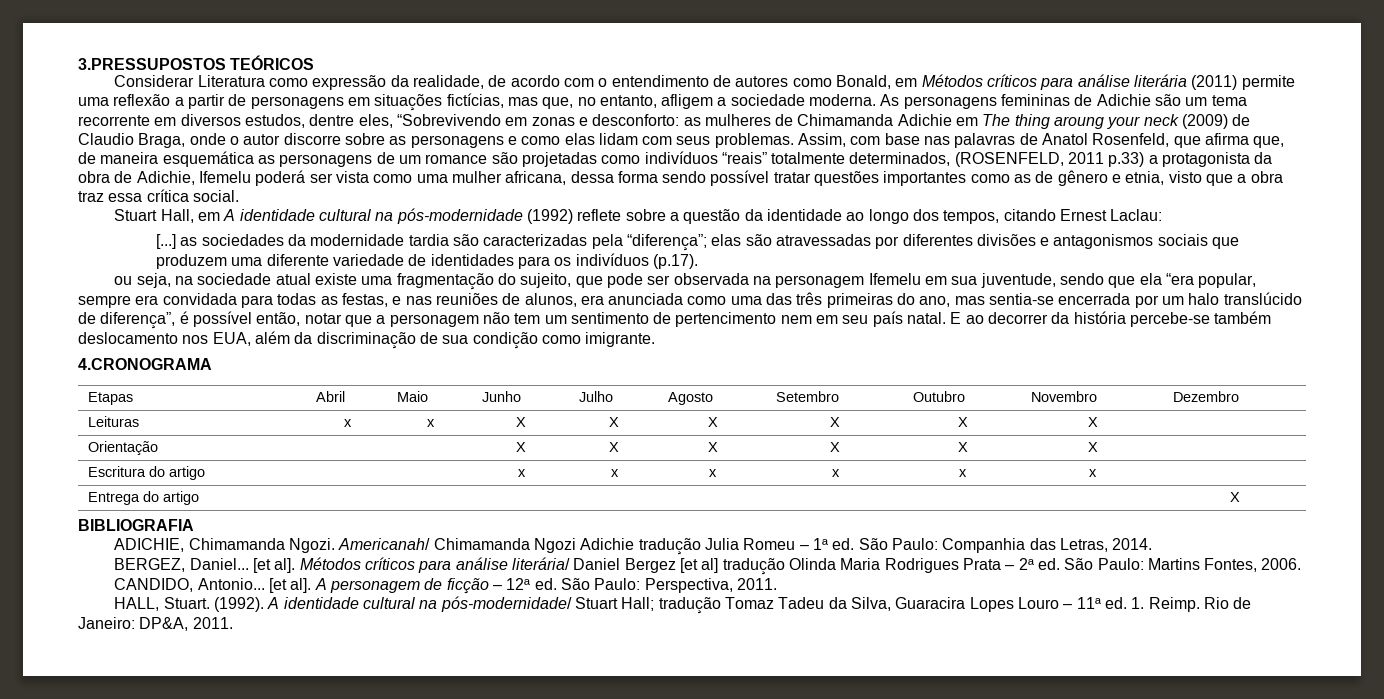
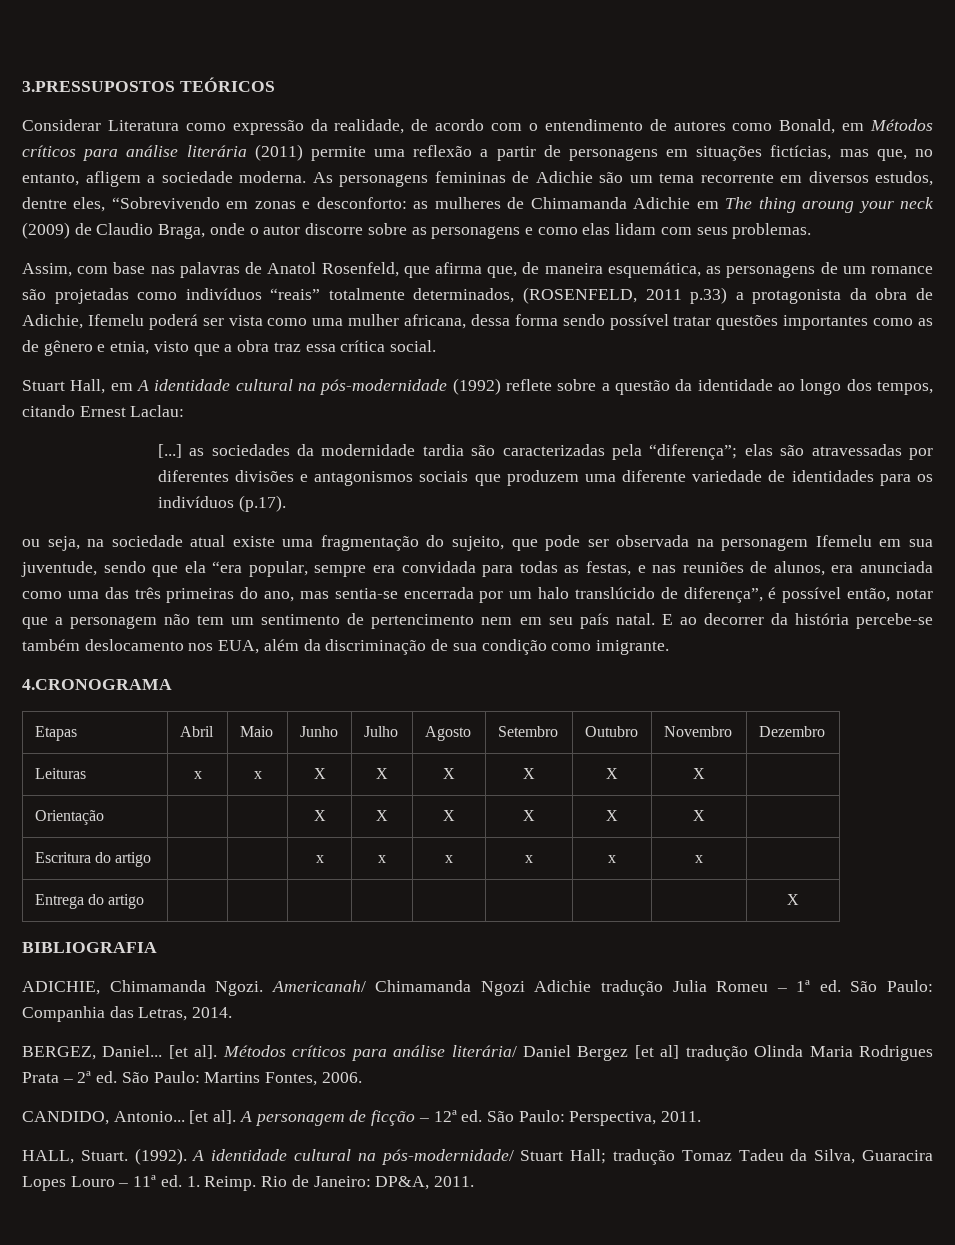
(794, 140) none -> (812, 231) //
[162,151,254,167] esquemática -> [607,262,701,278] esquemática,

